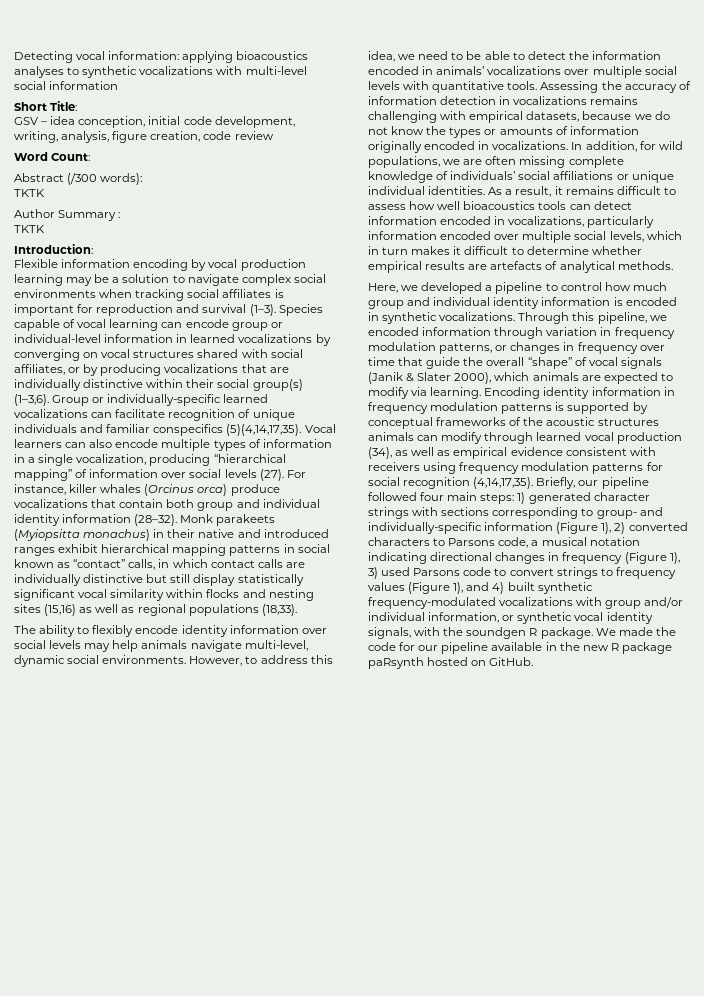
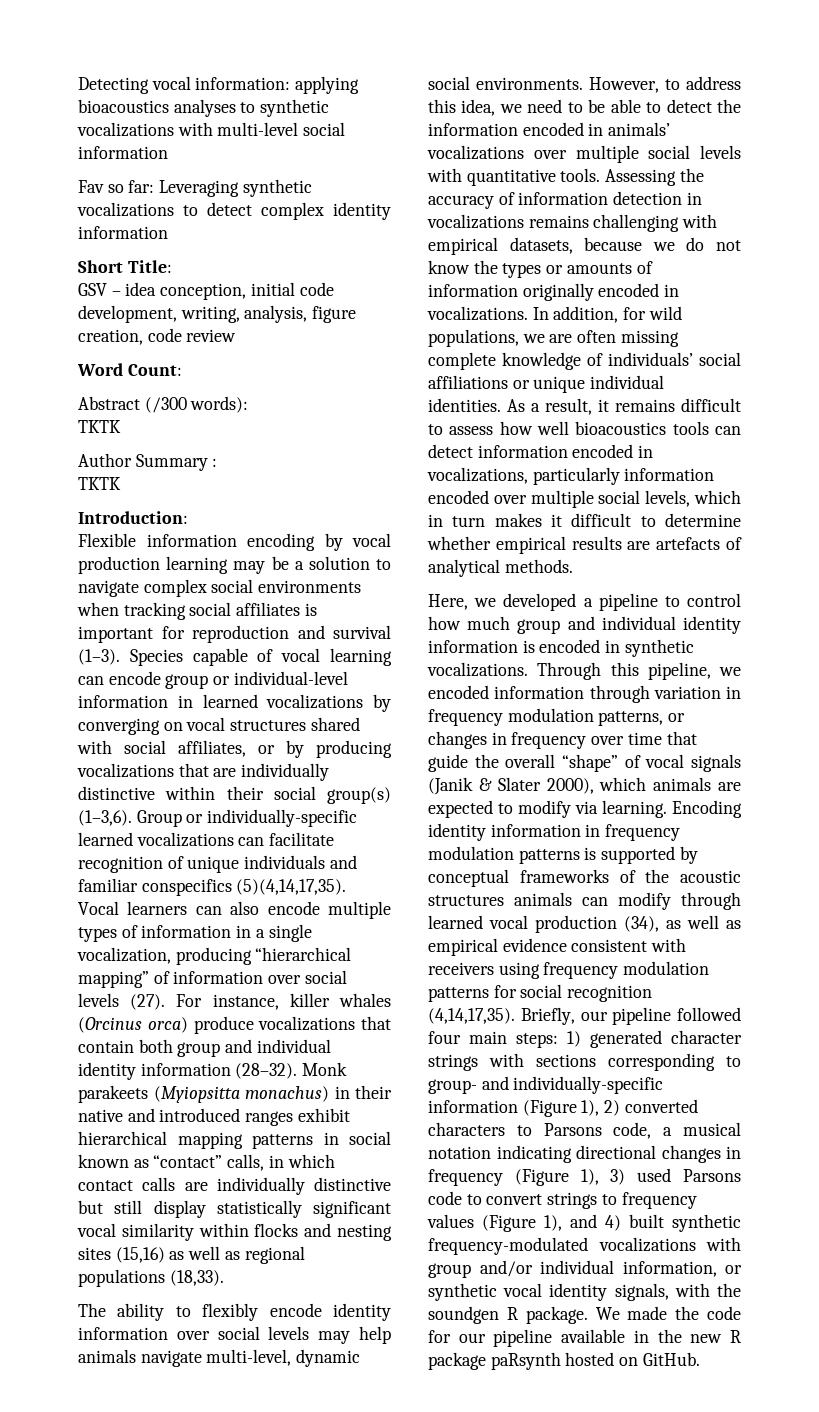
(119, 85) none -> [78,179,312,197] [77,202,391,220] [78,226,168,239] // Fav so far: Leveraging synthetic vocalizations to detect complex identity information

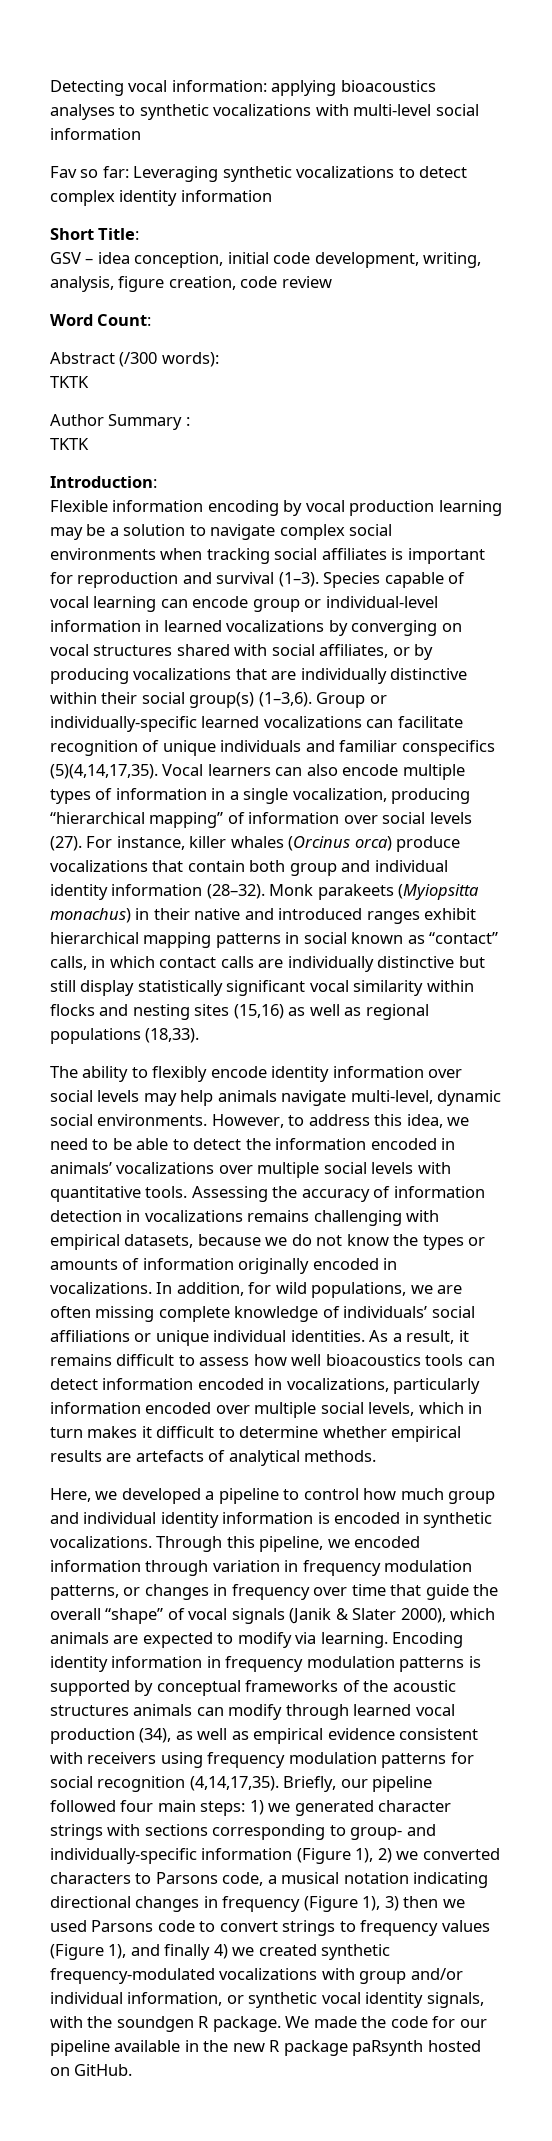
(581, 1039) none -> [268,1803,291,1812] we
(621, 1108) none -> [396,1851,419,1860] we
(626, 1177) none -> [403,1896,465,1908] then we
[605,1214,664,1231] 4) built -> [164,1944,317,1960] finally 4) we created

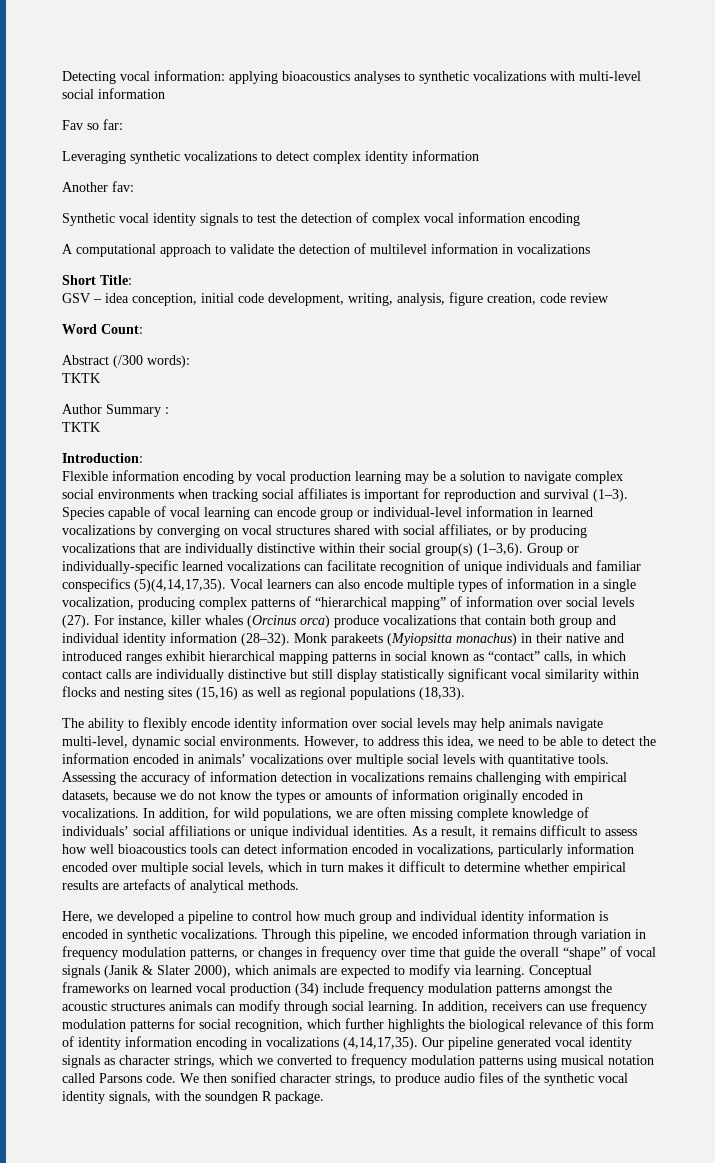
(129, 172) none -> (123, 124) //
(272, 196) none -> [62,181,134,192] [62,212,580,226] [62,243,590,257] // Another fav: // Synthetic vocal identity signals to test the detection of complex vocal information encoding // A computational approach to validate the detection of multilevel information in vocalizations
(471, 796) none -> [199,596,311,610] complex patterns of
[392,1632,464,1648] [50,1656,481,1672] [50,1680,360,1696] Encoding identity information in frequency modulation patterns is supported by conceptual frameworks of -> [529,965,592,978] [62,982,591,996] Conceptual frameworks on learned vocal production (34) include frequency modulation patterns amongst
[353,1704,455,1716] [50,1728,479,1744] [50,1752,203,1768] learned vocal production (34), as well as empirical evidence consistent with receivers using -> [332,1001,587,1014] social learning. In addition, receivers can use
[97,1776,433,1792] [50,1800,452,1816] [50,1824,436,1840] [50,1848,500,1864] [50,1872,489,1888] [50,1896,465,1912] [50,1920,490,1936] [50,1944,391,1960] [50,1968,463,1984] [50,1992,244,2006] recognition (4,14,17,35). Briefly, our pipeline followed four main steps: 1) we generated character strings with sections corresponding to group- and individually-specific information (Figure 1), 2) we converted characters to Parsons code, a musical notation indicating directional changes in frequency (Figure 1), 3) then we used Parsons code to convert strings to frequency values (Figure 1), and finally 4) we created synthetic frequency-modulated vocalizations with group and/or individual information, or -> [235,1018,654,1032] [62,1036,632,1050] [62,1054,654,1068] [62,1072,540,1086] recognition, which further highlights the biological relevance of this form of identity information encoding in vocalizations (4,14,17,35). Our pipeline generated vocal identity signals as character strings, which we converted to frequency modulation patterns using musical notation called Parsons code. We then sonified character strings, to produce audio files of the
[285,2016,487,2028] [50,2040,481,2056] [50,2064,133,2076] We made the code for our pipeline available in the new R package paRsynth hosted on GitHub. -> (324, 1097) none

